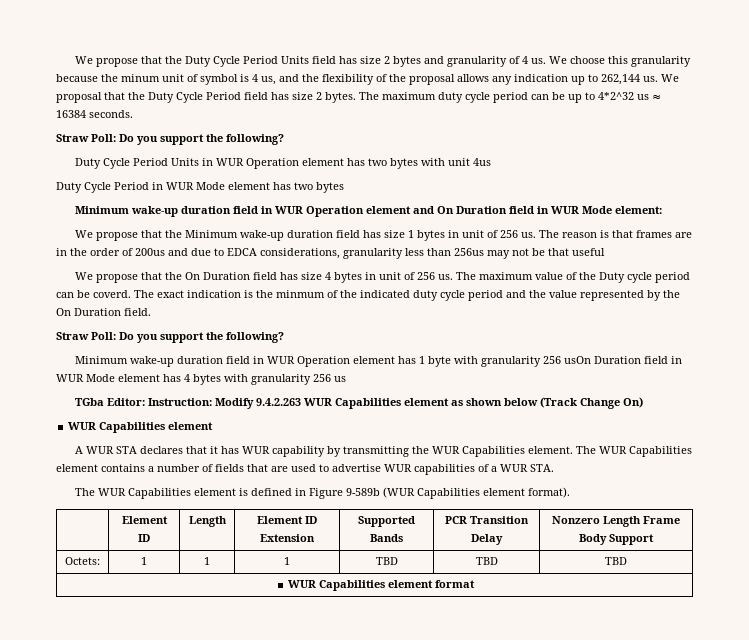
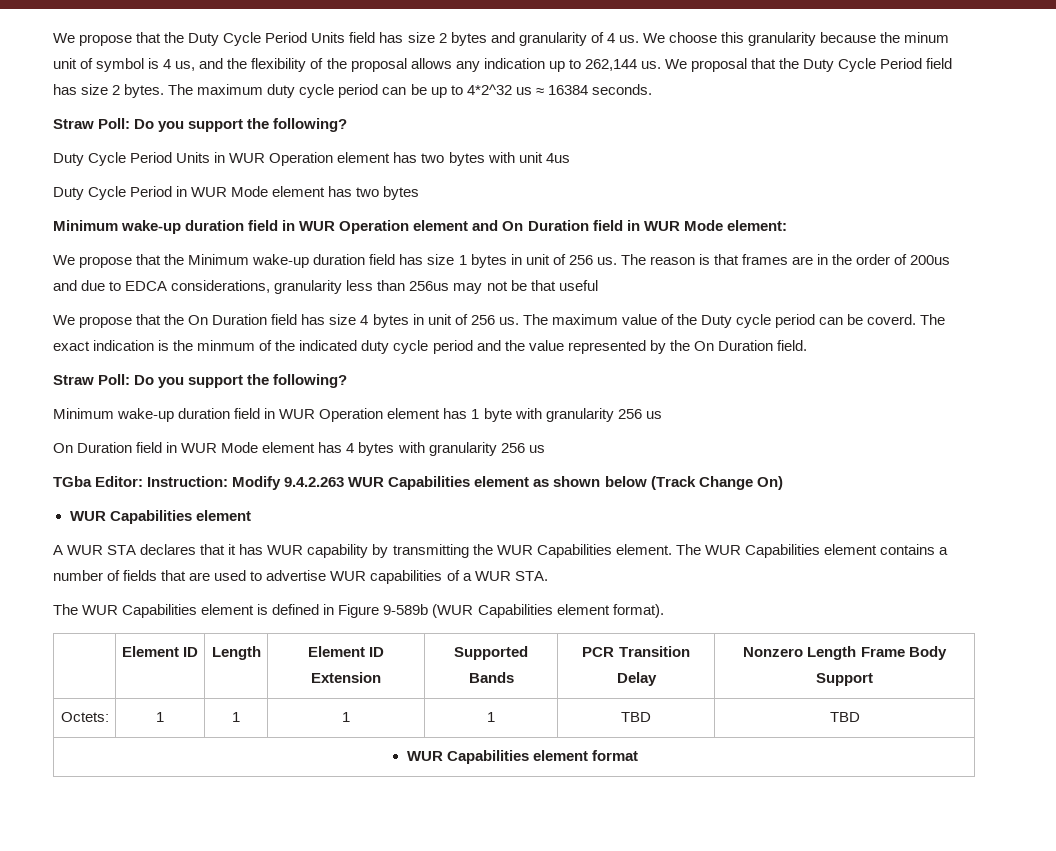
[564,356,592,364] usOn -> [645,411,662,419] [53,443,73,453] us // On
[375,557,398,565] TBD -> [487,712,495,722] 1

